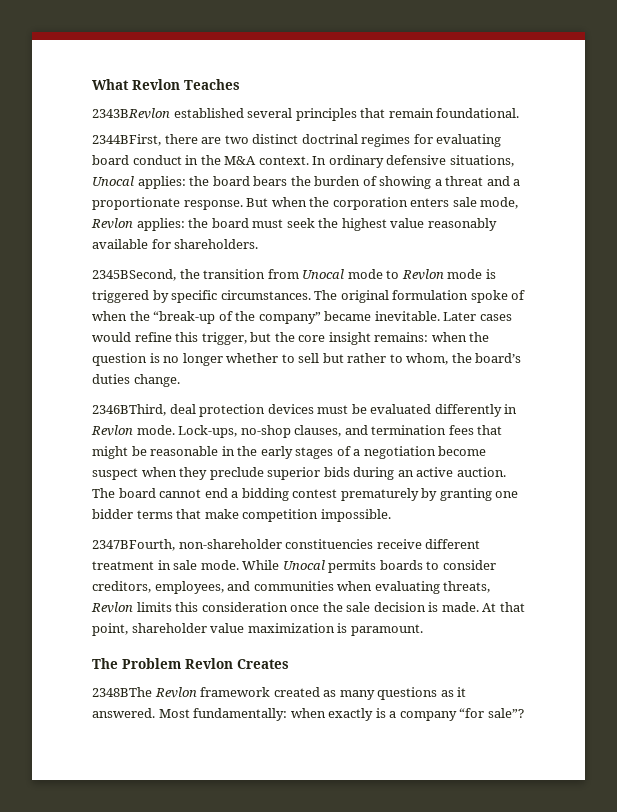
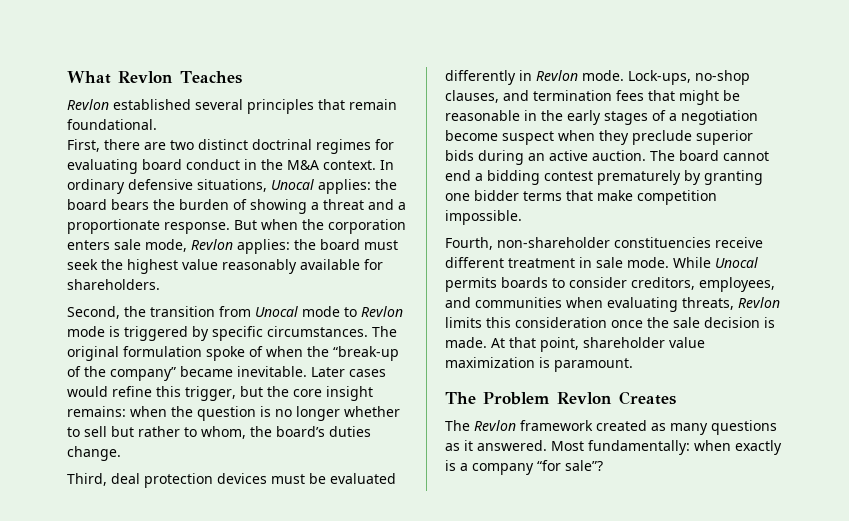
[92,108,170,119] 2343BRevlon -> [67,99,109,110] Revlon
[92,134,161,146] 2344BFirst, -> [67,139,100,152] First,
[92,269,176,281] 2345BSecond, -> [67,306,120,319] Second,
[92,404,166,416] 2346BThird, -> [67,473,107,486] Third,
[92,539,175,551] 2347BFourth, -> [445,237,493,250] Fourth,
[92,687,152,697] 2348BThe -> [445,420,470,431] The

